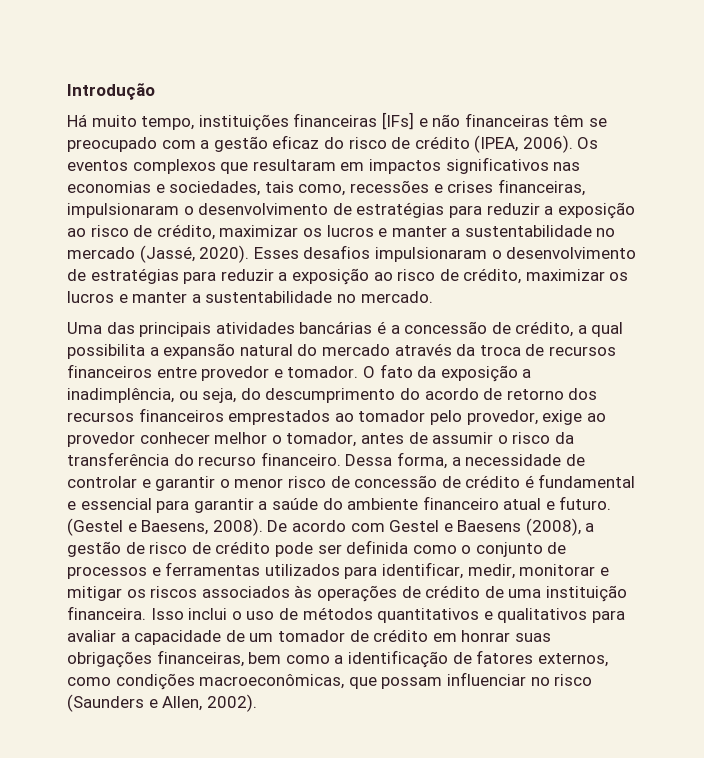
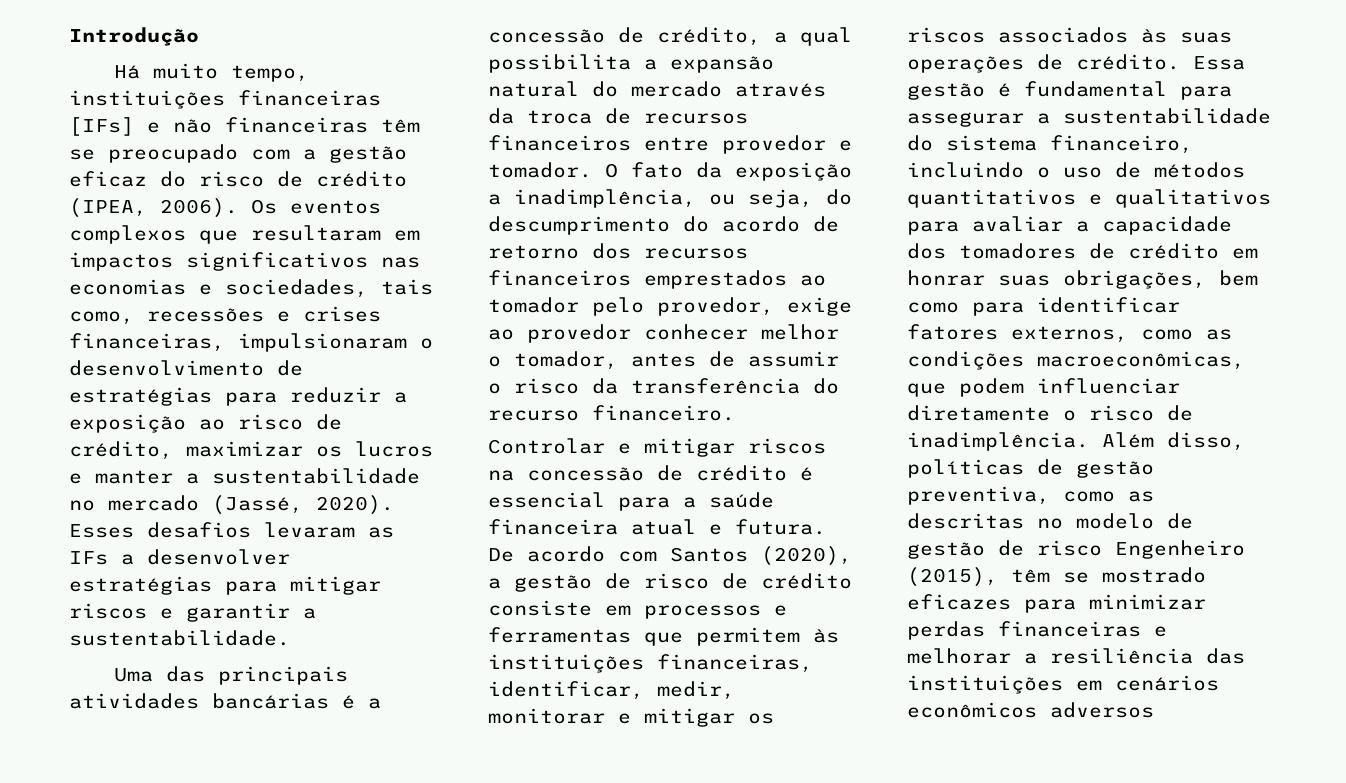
[374,247,637,262] [67,268,629,285] [67,291,433,303] impulsionaram o desenvolvimento de estratégias para reduzir a exposição ao risco de crédito, maximizar os lucros e manter a sustentabilidade no mercado. -> [264,522,394,538] [69,549,290,565] [69,576,381,595] [69,603,316,622] [69,630,290,646] levaram as IFs a desenvolver estratégias para mitigar riscos e garantir a sustentabilidade.
[345,452,585,469] [67,476,350,491] Dessa forma, a necessidade de controlar e garantir o menor risco de -> [488,438,826,457] [488,470,514,481] // Controlar e mitigar riscos na
[538,474,636,488] [67,501,76,510] fundamental e -> (813, 474) none
[193,498,254,513] garantir -> (670, 504) none
[322,496,612,510] [67,518,581,536] do ambiente financeiro atual e futuro. (Gestel e Baesens, 2008). De acordo com Gestel e Baesens (2008), -> [488,519,826,535] [488,546,852,566] financeira atual e futura. De acordo com Santos (2020),
[274,540,567,557] [67,562,378,579] pode ser definida como o conjunto de processos e ferramentas utilizados para -> [488,600,787,619] [488,627,839,646] [488,654,813,673] consiste em processos e ferramentas que permitem às instituições financeiras,
(313, 591) none -> [1180,32,1232,43] suas
[425,585,627,602] [67,606,228,620] crédito de uma instituição financeira. Isso inclui -> [1076,54,1245,70] [907,81,1232,100] [907,108,1271,127] [907,135,1193,154] [907,162,1024,178] crédito. Essa gestão é fundamental para assegurar a sustentabilidade do sistema financeiro, incluindo
[225,630,345,642] de um tomador -> [907,243,1076,259] dos tomadores
[67,650,472,668] obrigações financeiras, bem como a identificação de -> [1063,270,1258,289] [907,297,1180,316] obrigações, bem como para identificar
(111, 681) none -> [1206,329,1232,340] as
[381,672,593,689] [67,694,257,712] possam influenciar no risco (Saunders e Allen, 2002). -> [959,378,1180,397] [907,405,1193,421] [907,432,1245,451] [907,459,1154,478] [907,486,1154,505] [907,513,1193,529] [907,540,1245,559] [907,567,1206,587] [907,594,1206,613] [907,621,1167,640] [907,648,1245,664] [907,675,1219,694] [907,702,1154,718] podem influenciar diretamente o risco de inadimplência. Além disso, políticas de gestão preventiva, como as descritas no modelo de gestão de risco Engenheiro (2015), têm se mostrado eficazes para minimizar perdas financeiras e melhorar a resiliência das instituições em cenários econômicos adversos

